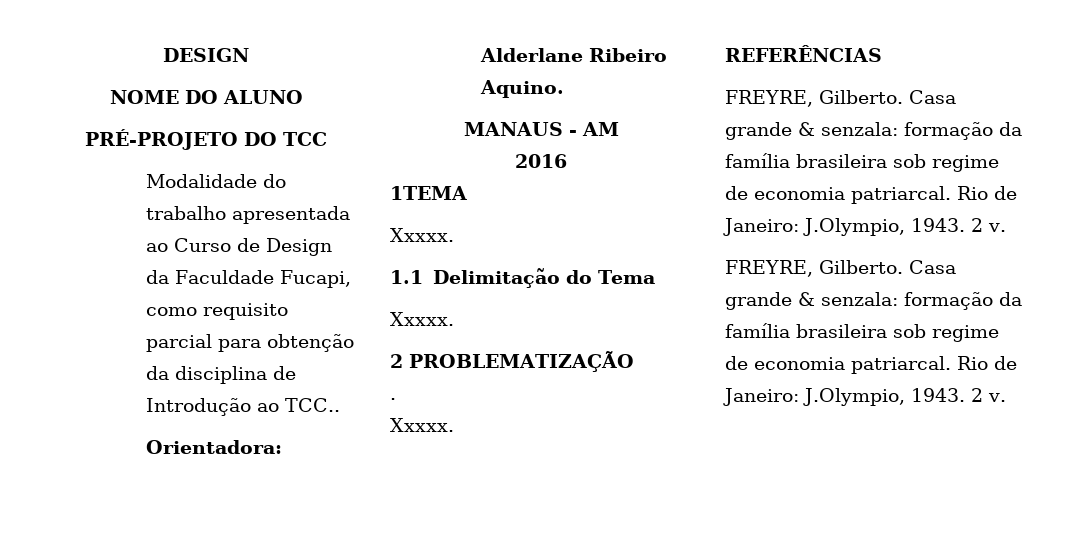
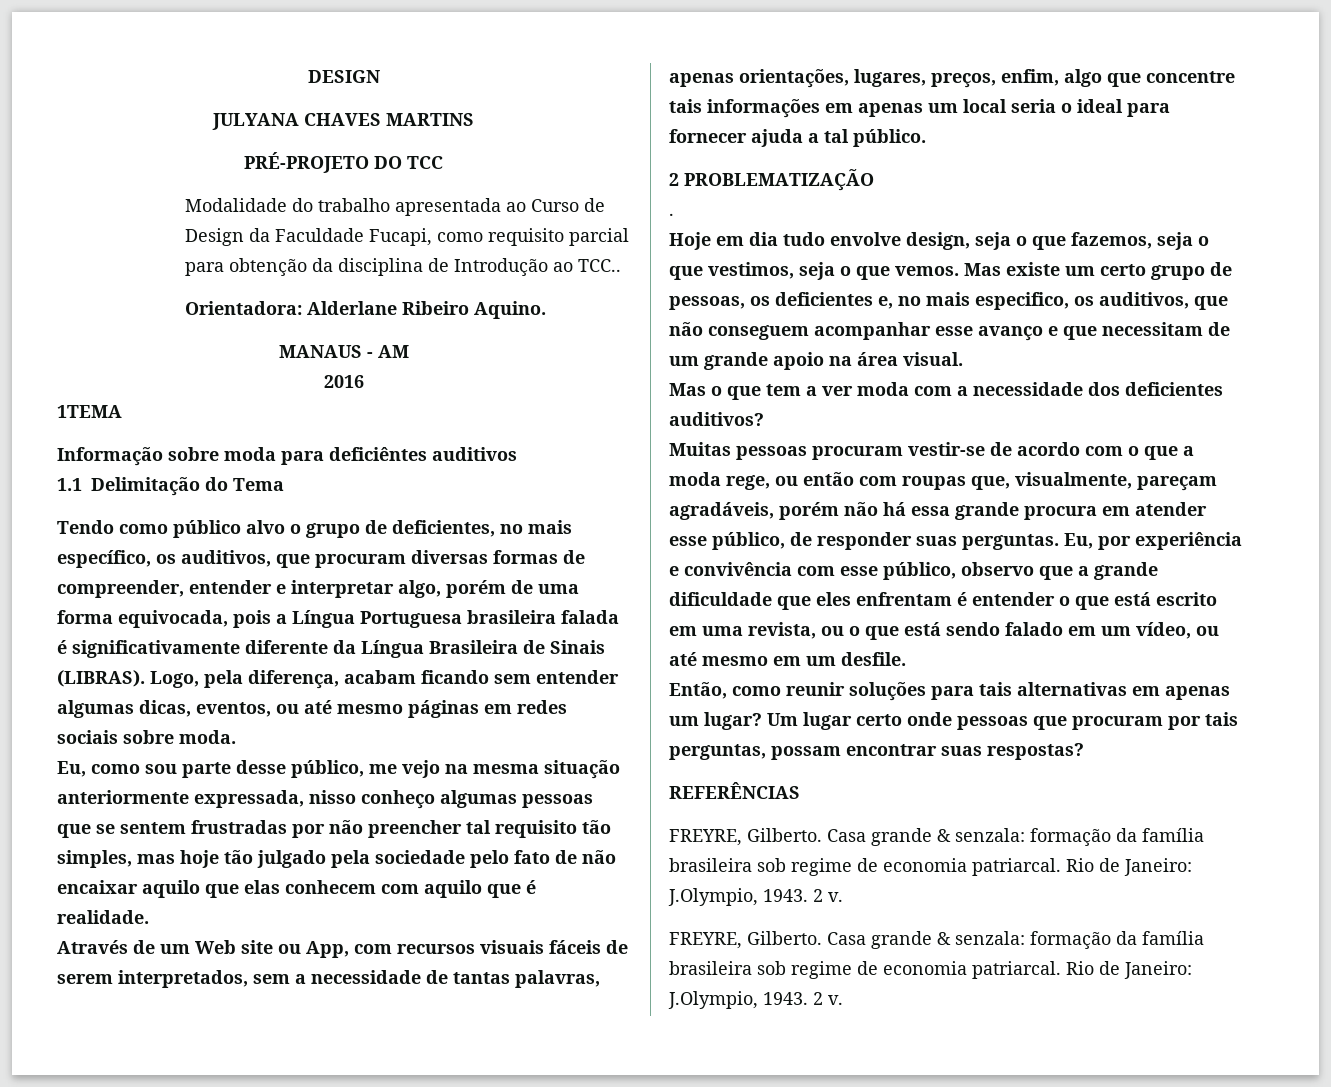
[109,90,303,104] NOME DO ALUNO -> [212,113,474,130] JULYANA CHAVES MARTINS
[390,228,454,242] [390,268,656,288] [390,312,454,326] [390,351,634,372] [390,398,396,400] [390,418,454,432] Xxxxx. // 1.1 Delimitação do Tema // Xxxxx. // 2 PROBLEMATIZAÇÃO // . // Xxxxx. -> [57,447,517,466] [57,477,284,496] [57,520,572,538] [57,550,585,568] [57,580,579,598] [57,610,619,628] [57,640,605,658] [57,670,619,689] [57,700,567,718] [57,730,236,744] [57,760,620,779] [57,790,593,809] [57,820,611,838] [57,850,616,868] [57,880,536,898] [57,910,149,924] [57,940,628,958] [57,970,600,988] [669,69,1235,88] [669,99,1170,118] [669,129,926,147] [669,169,874,191] [669,213,674,216] [669,232,1209,250] [669,262,1232,280] [669,292,1228,310] [669,322,1230,341] [669,352,963,370] [669,382,1223,400] [669,412,764,426] [669,442,1194,460] [669,472,1217,491] [669,502,1207,520] [669,532,1242,550] [669,562,1158,580] [669,592,1217,610] [669,622,1219,640] [669,652,906,666] [669,682,1230,701] [669,712,1238,730] [669,743,1084,760] Informação sobre moda para deficiêntes auditivos // 1.1 Delimitação do Tema // Tendo como público alvo o grupo de deficientes, no mais específico, os auditivos, que procuram diversas formas de compreender, entender e interpretar algo, porém de uma forma equivocada, pois a Língua Portuguesa brasileira falada é significativamente diferente da Língua Brasileira de Sinais (LIBRAS). Logo, pela diferença, acabam ficando sem entender algumas dicas, eventos, ou até mesmo páginas em redes sociais sobre moda. // Eu, como sou parte desse público, me vejo na mesma situação anteriormente expressada, nisso conheço algumas pessoas que se sentem frustradas por não preencher tal requisito tão simples, mas hoje tão julgado pela sociedade pelo fato de não encaixar aquilo que elas conhecem com aquilo que é realidade. // Através de um Web site ou App, com recursos visuais fáceis de serem interpretados, sem a necessidade de tantas palavras, apenas orientações, lugares, preços, enfim, algo que concentre tais informações em apenas um local seria o ideal para fornecer ajuda a tal público. // 2 PROBLEMATIZAÇÃO // . // Hoje em dia tudo envolve design, seja o que fazemos, seja o que vestimos, seja o que vemos. Mas existe um certo grupo de pessoas, os deficientes e, no mais especifico, os auditivos, que não conseguem acompanhar esse avanço e que necessitam de um grande apoio na área visual. // Mas o que tem a ver moda com a necessidade dos deficientes auditivos? // Muitas pessoas procuram vestir-se de acordo com o que a moda rege, ou então com roupas que, visualmente, pareçam agradáveis, porém não há essa grande procura em atender esse público, de responder suas perguntas. Eu, por experiência e convivência com esse público, observo que a grande dificuldade que eles enfrentam é entender o que está escrito em uma revista, ou o que está sendo falado em um vídeo, ou até mesmo em um desfile. // Então, como reunir soluções para tais alternativas em apenas um lugar? Um lugar certo onde pessoas que procuram por tais perguntas, possam encontrar suas respostas?

